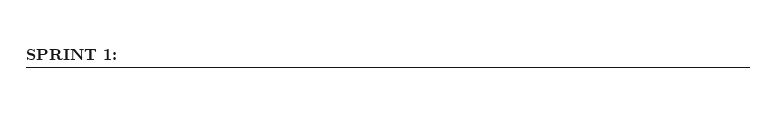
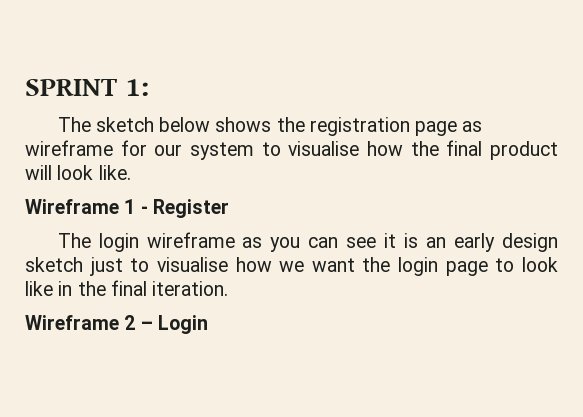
(117, 54) none -> [57,117,483,136] [25,140,558,160] [25,165,131,180] [25,199,229,218] [57,232,558,252] [25,257,558,276] [25,280,229,296] [25,315,208,334] // The sketch below shows the registration page as wireframe for our system to visualise how the final product will look like. // Wireframe 1 - Register // The login wireframe as you can see it is an early design sketch just to visualise how we want the login page to look like in the final iteration. // Wireframe 2 – Login

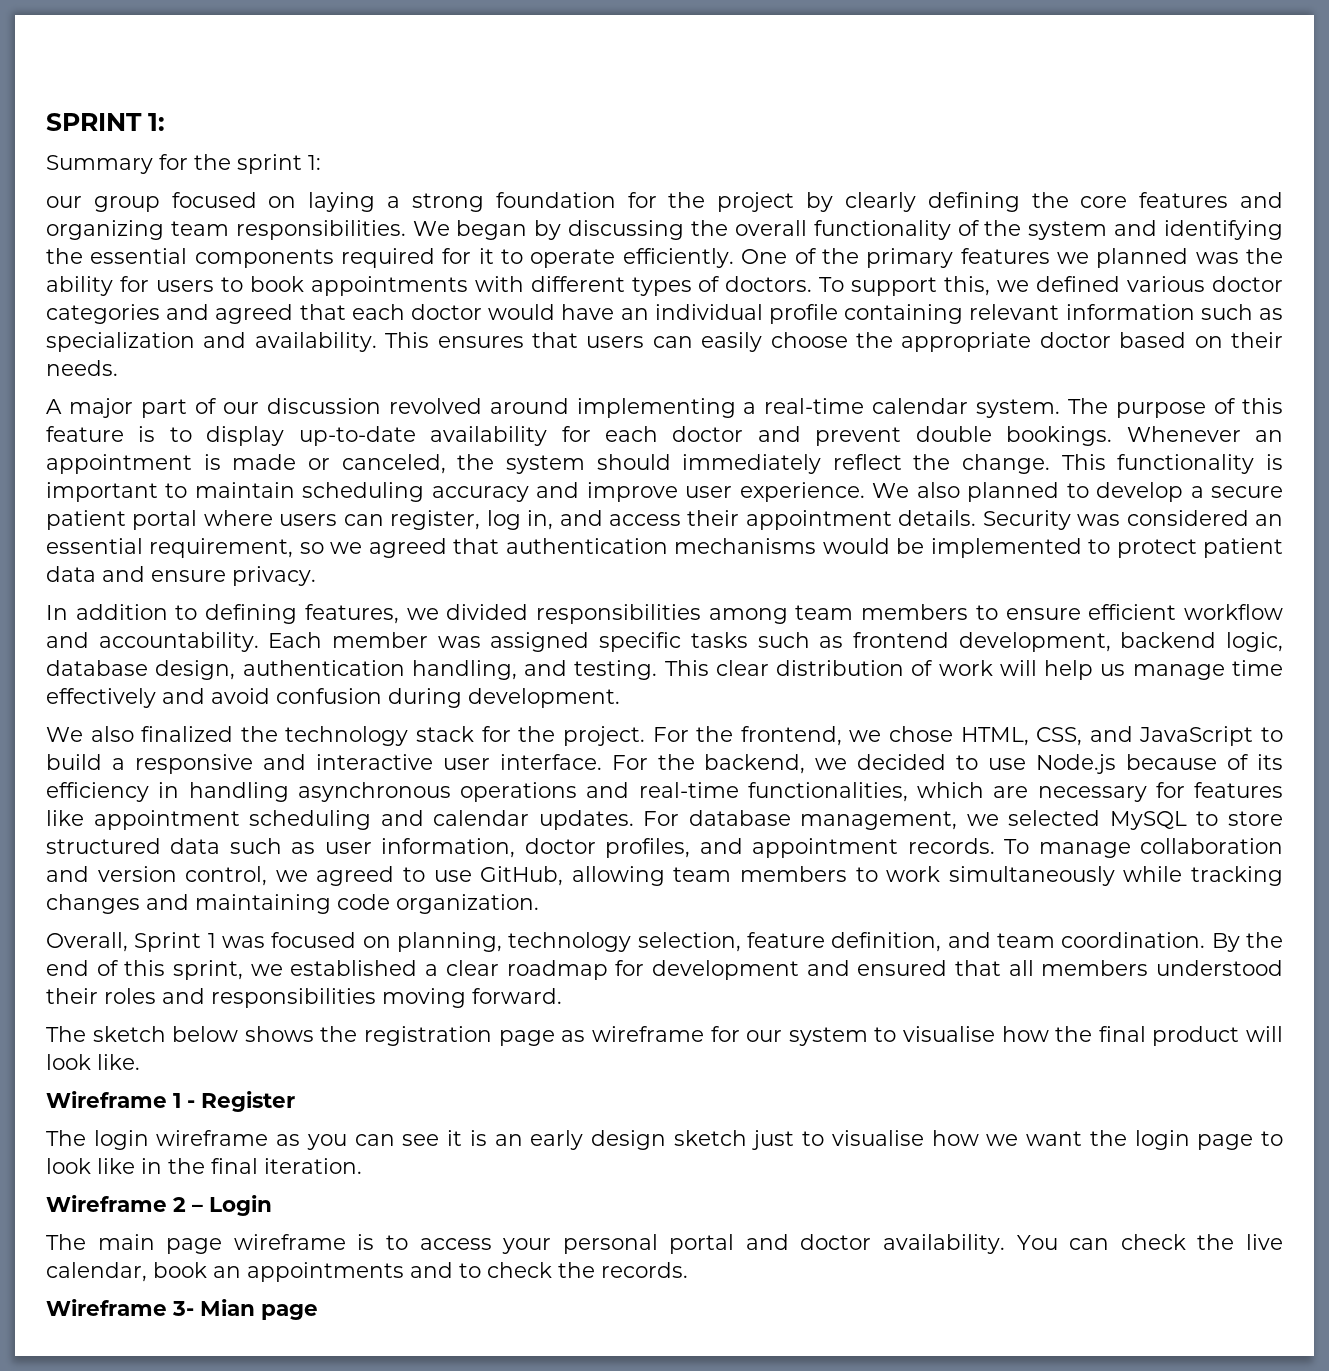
(149, 87) none -> [46,154,321,174] [46,192,1284,212] [46,220,1284,240] [46,248,1283,268] [46,276,1284,296] [46,304,1284,324] [46,332,1283,352] [46,360,118,376] [46,398,1283,418] [46,426,1283,446] [46,454,1283,474] [46,482,1284,502] [46,510,1283,530] [46,538,1284,558] [46,566,316,586] [46,604,1283,624] [46,632,1283,652] [46,660,1283,680] [46,688,620,708] [46,726,1283,746] [46,754,1284,774] [46,782,1283,802] [46,810,1283,830] [46,838,1283,858] [46,866,1283,886] [46,894,539,914] [46,932,1283,952] [46,960,1283,980] [46,988,562,1008] // Summary for the sprint 1: // our group focused on laying a strong foundation for the project by clearly defining the core features and organizing team responsibilities. We began by discussing the overall functionality of the system and identifying the essential components required for it to operate efficiently. One of the primary features we planned was the ability for users to book appointments with different types of doctors. To support this, we defined various doctor categories and agreed that each doctor would have an individual profile containing relevant information such as specialization and availability. This ensures that users can easily choose the appropriate doctor based on their needs. // A major part of our discussion revolved around implementing a real-time calendar system. The purpose of this feature is to display up-to-date availability for each doctor and prevent double bookings. Whenever an appointment is made or canceled, the system should immediately reflect the change. This functionality is important to maintain scheduling accuracy and improve user experience. We also planned to develop a secure patient portal where users can register, log in, and access their appointment details. Security was considered an essential requirement, so we agreed that authentication mechanisms would be implemented to protect patient data and ensure privacy. // In addition to defining features, we divided responsibilities among team members to ensure efficient workflow and accountability. Each member was assigned specific tasks such as frontend development, backend logic, database design, authentication handling, and testing. This clear distribution of work will help us manage time effectively and avoid confusion during development. // We also finalized the technology stack for the project. For the frontend, we chose HTML, CSS, and JavaScript to build a responsive and interactive user interface. For the backend, we decided to use Node.js because of its efficiency in handling asynchronous operations and real-time functionalities, which are necessary for features like appointment scheduling and calendar updates. For database management, we selected MySQL to store structured data such as user information, doctor profiles, and appointment records. To manage collaboration and version control, we agreed to use GitHub, allowing team members to work simultaneously while tracking changes and maintaining code organization. // Overall, Sprint 1 was focused on planning, technology selection, feature definition, and team coordination. By the end of this sprint, we established a clear roadmap for development and ensured that all members understood their roles and responsibilities moving forward.
(208, 324) none -> [46,1234,1283,1254] [46,1262,688,1282] [46,1299,318,1320] // The main page wireframe is to access your personal portal and doctor availability. You can check the live calendar, book an appointments and to check the records. // Wireframe 3- Mian page

